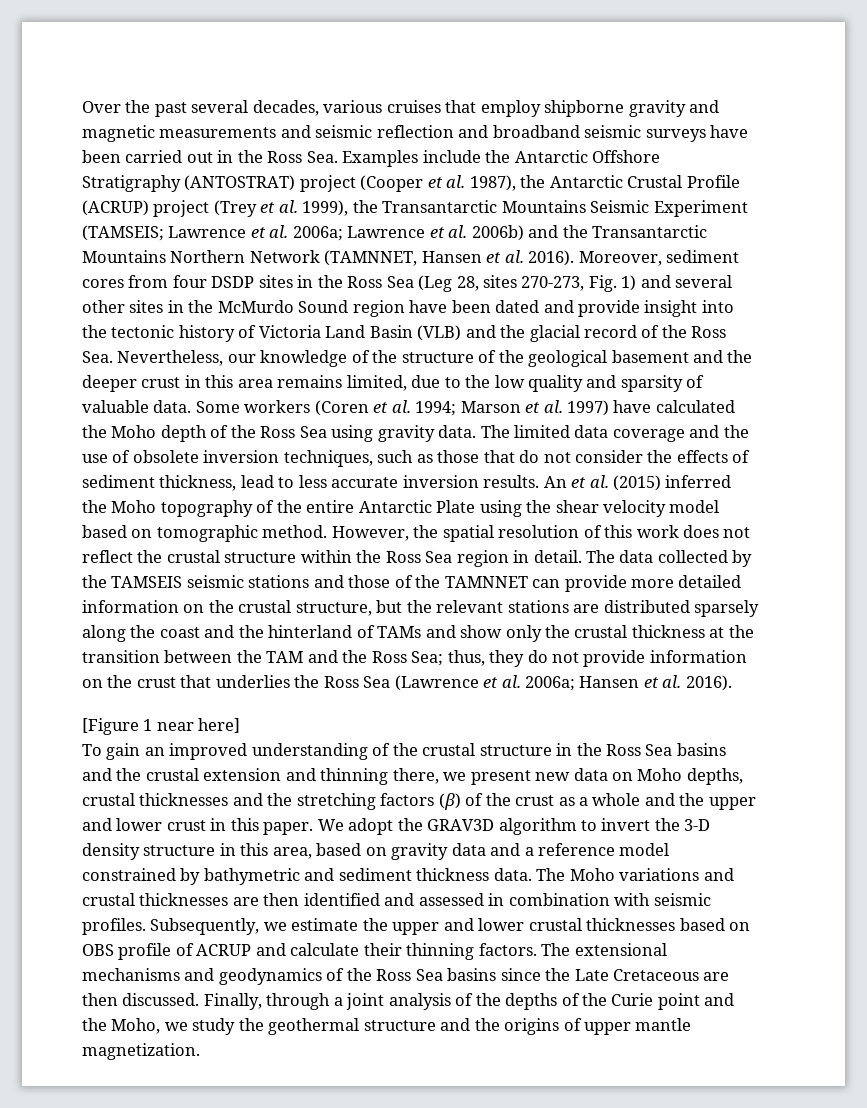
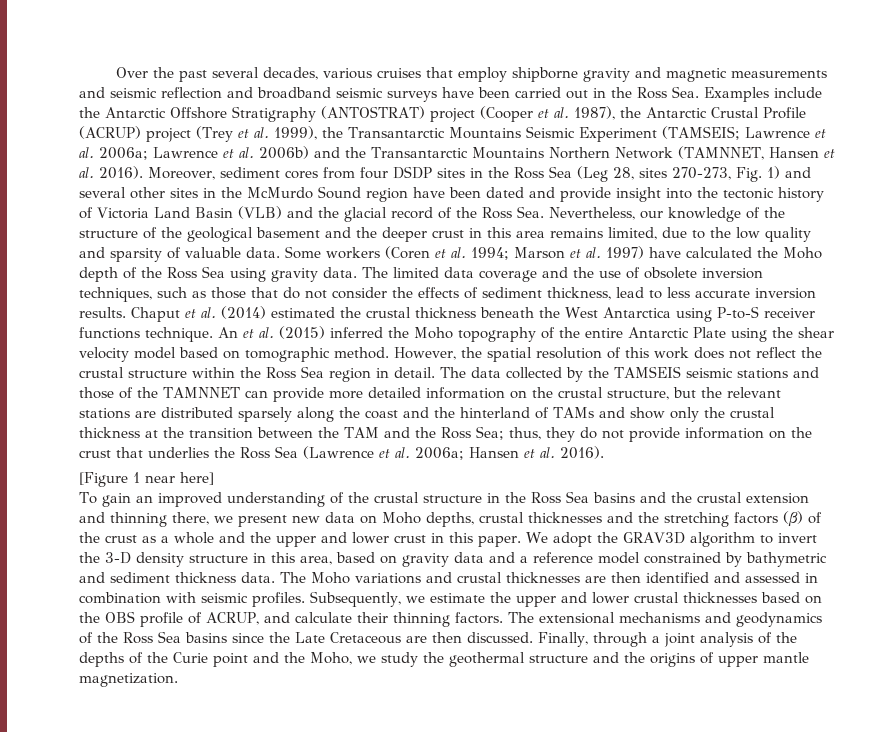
(540, 481) none -> [131,306,815,322] [79,327,213,342] Chaput et al. (2014) estimated the crustal thickness beneath the West Antarctica using P-to-S receiver functions technique.
(751, 926) none -> [79,612,100,623] the
[196,944,252,956] ACRUP -> [206,612,259,625] ACRUP,

